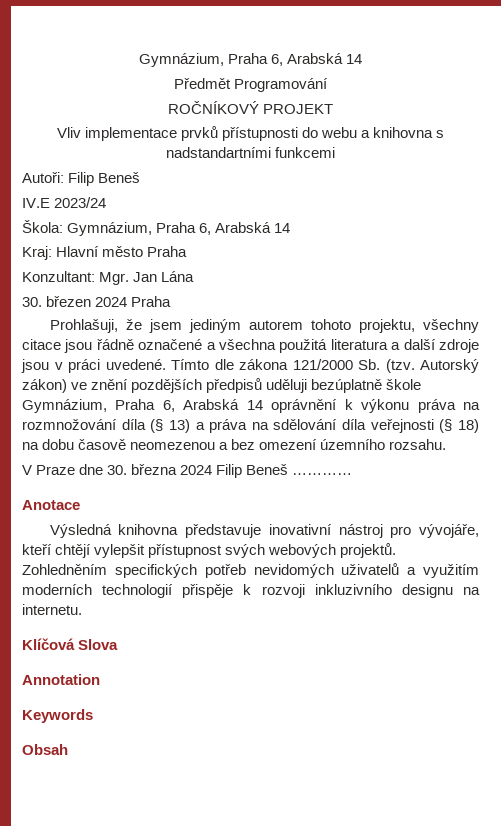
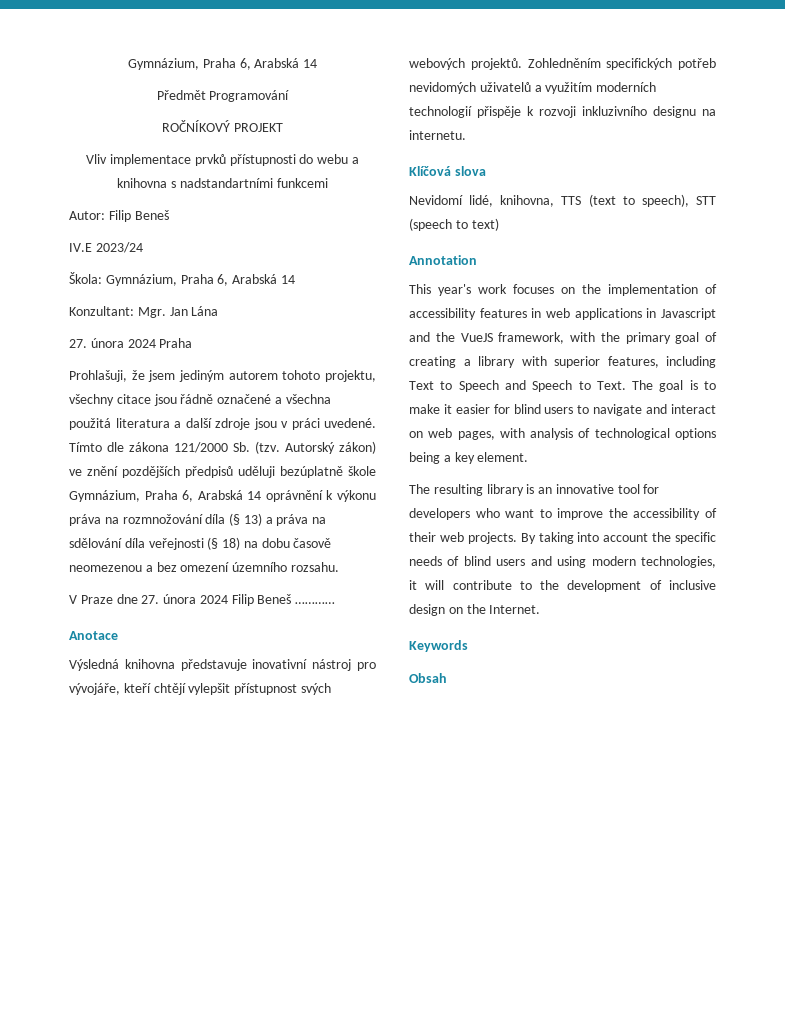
[22,172,64,183] Autoři: -> [69,211,105,220] Autor:
[22,246,188,260] // Kraj: Hlavní město Praha -> (295, 279) none
[22,296,92,307] 30. březen -> [69,338,124,348] 27. února
[107,464,178,475] 30. března -> [141,594,197,604] 27. února
[78,639,119,650] [22,674,100,685] Slova // Annotation -> [454,166,486,176] [409,194,716,207] [409,218,499,231] [409,255,477,265] [409,284,717,296] [409,308,716,320] [409,332,717,344] [409,356,716,368] [409,380,716,392] [409,404,716,416] [409,428,716,440] [409,452,529,464] [409,484,660,496] [409,508,717,520] [409,532,716,544] [409,556,716,568] [409,580,716,592] [409,604,541,616] slova // Nevidomí lidé, knihovna, TTS (text to speech), STT (speech to text) // Annotation // This year's work focuses on the implementation of accessibility features in web applications in Javascript and the VueJS framework, with the primary goal of creating a library with superior features, including Text to Speech and Speech to Text. The goal is to make it easier for blind users to navigate and interact on web pages, with analysis of technological options being a key element. // The resulting library is an innovative tool for developers who want to improve the accessibility of their web projects. By taking into account the specific needs of blind users and using modern technologies, it will contribute to the development of inclusive design on the Internet.

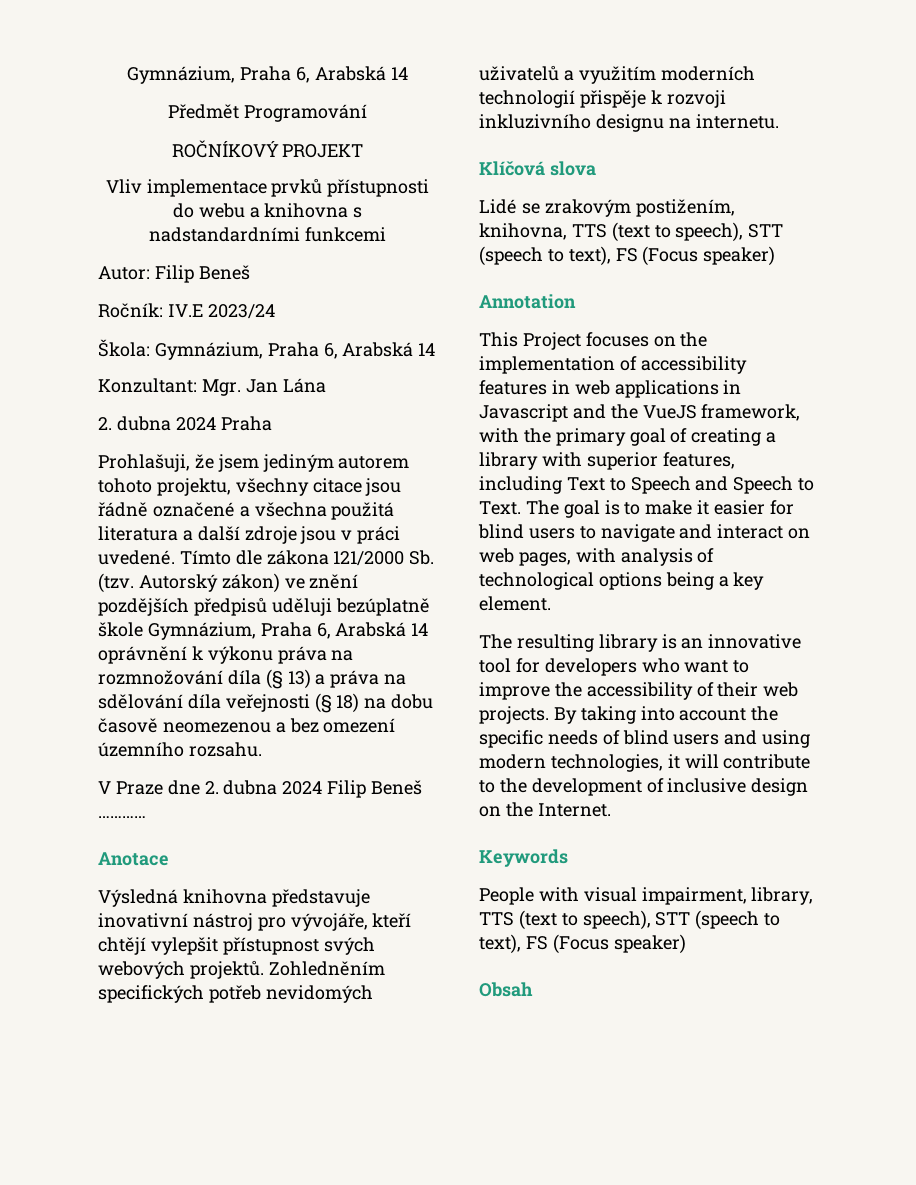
[179,178,273,188] nadstandartními -> [149,227,301,242] nadstandardními
(169, 215) none -> [98,303,163,318] Ročník:
[69,338,124,348] 27. února -> [98,416,171,431] 2. dubna
[141,594,197,604] 27. února -> [204,780,278,795] 2. dubna
[409,195,494,207] Nevidomí lidé, -> [479,199,735,217] Lidé se zrakovým postižením,
[471,218,499,231] text) -> [568,246,776,266] text), FS (Focus speaker)
[438,284,507,296] year's work -> [522,332,581,350] Project
(468, 646) none -> [479,887,814,905] [479,910,781,930] [479,934,686,954] // People with visual impairment, library, TTS (text to speech), STT (speech to text), FS (Focus speaker)

